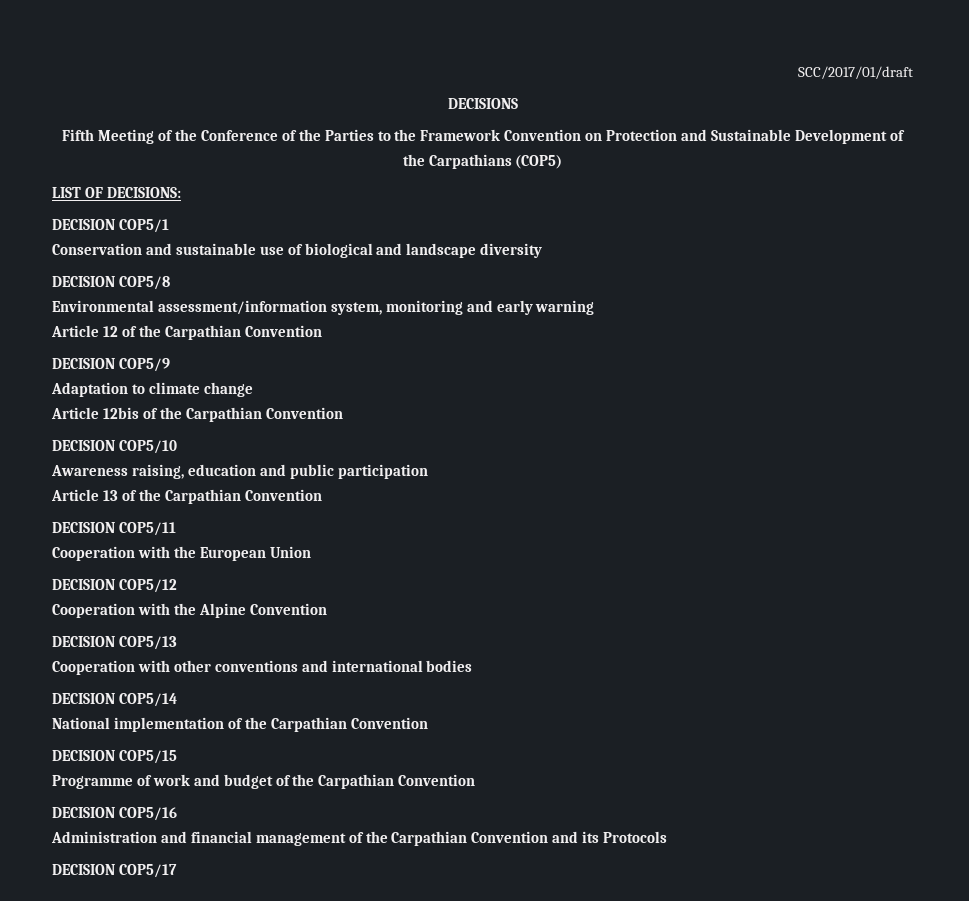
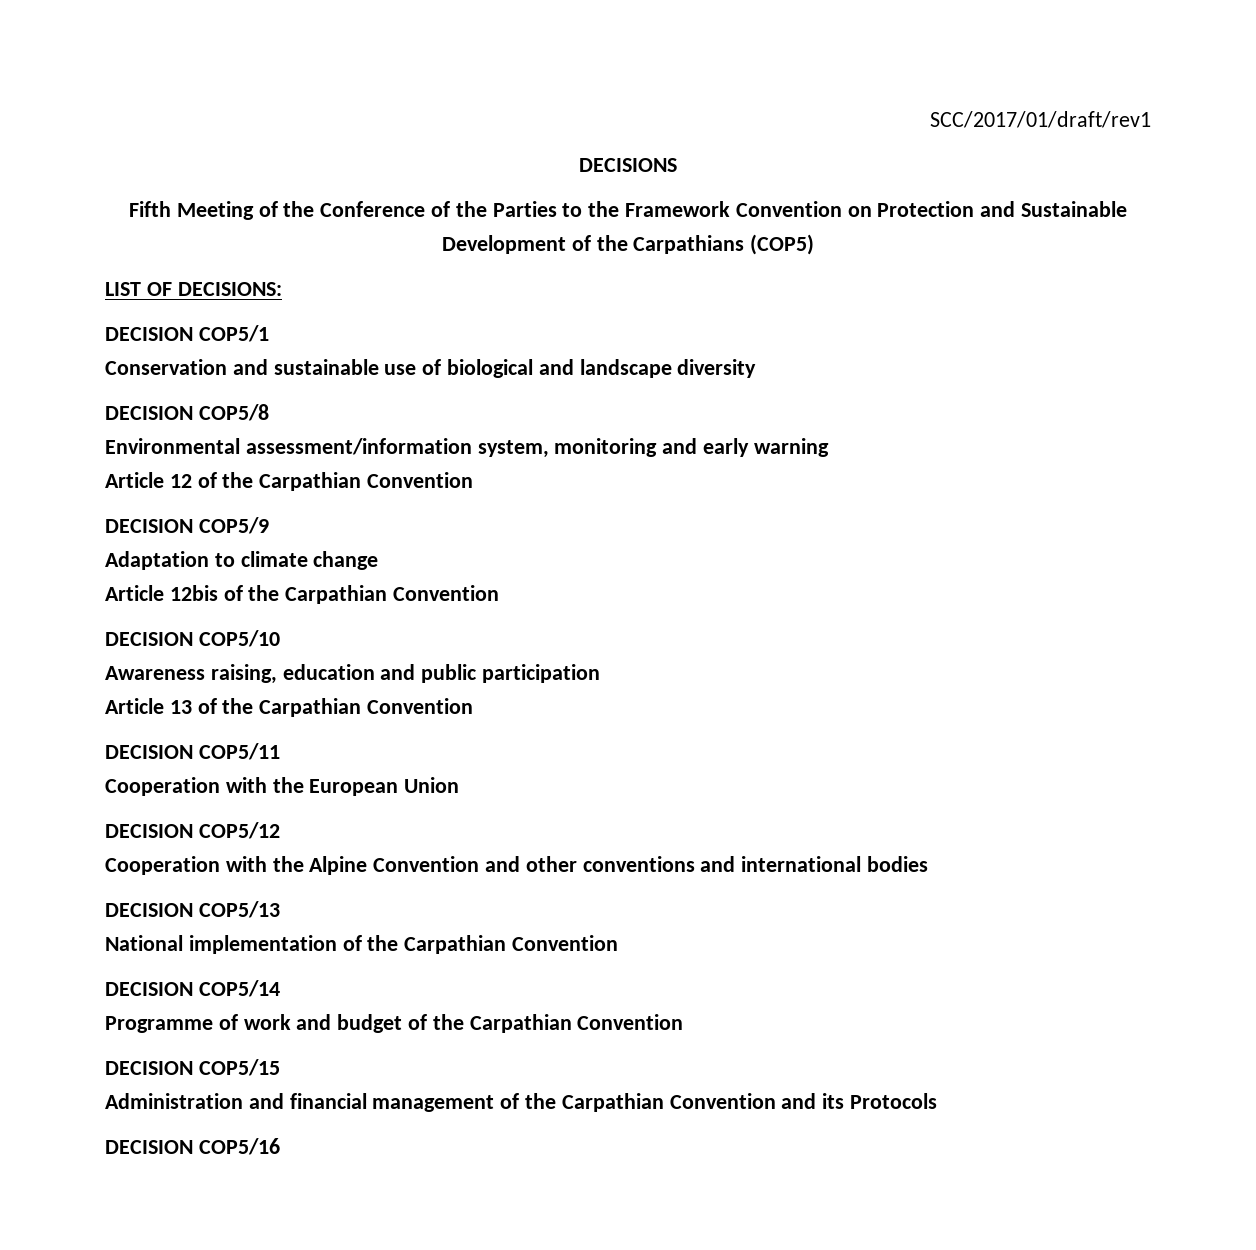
[798,66,913,79] SCC/2017/01/draft -> [930,111,1151,128] SCC/2017/01/draft/rev1
[52,636,177,650] [52,660,170,675] // DECISION COP5/13 // Cooperation with -> [485,856,521,872] and
[118,693,177,707] COP5/14 -> [198,901,280,918] COP5/13
[118,750,177,764] COP5/15 -> [198,980,280,997] COP5/14
[118,807,177,821] COP5/16 -> [198,1059,280,1076] COP5/15
[118,864,177,878] COP5/17 -> [198,1138,280,1155] COP5/16

